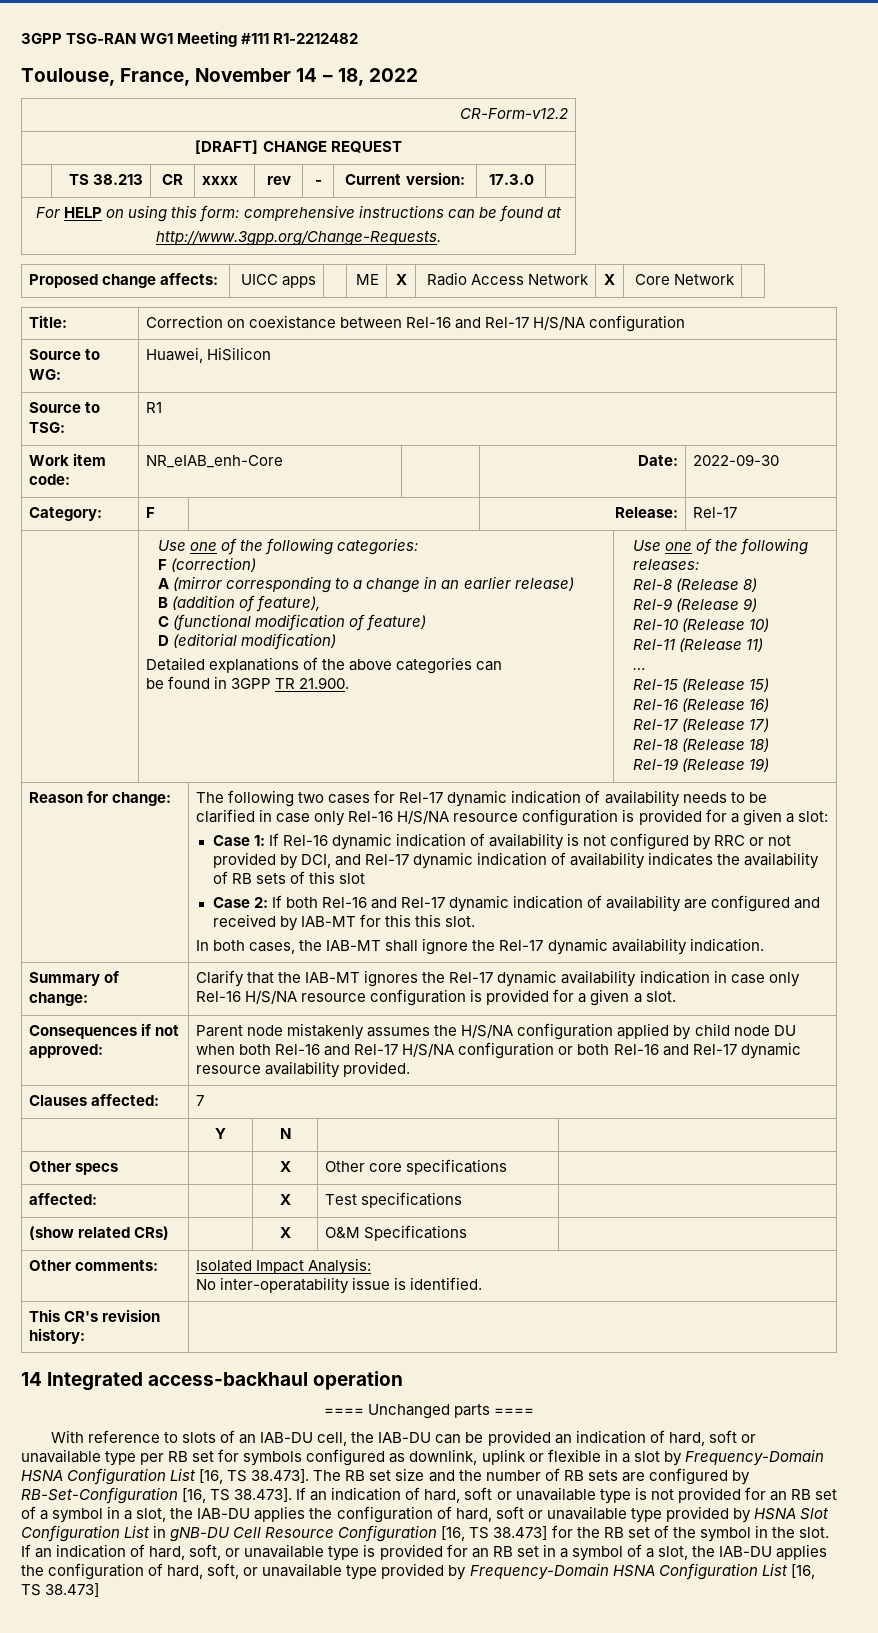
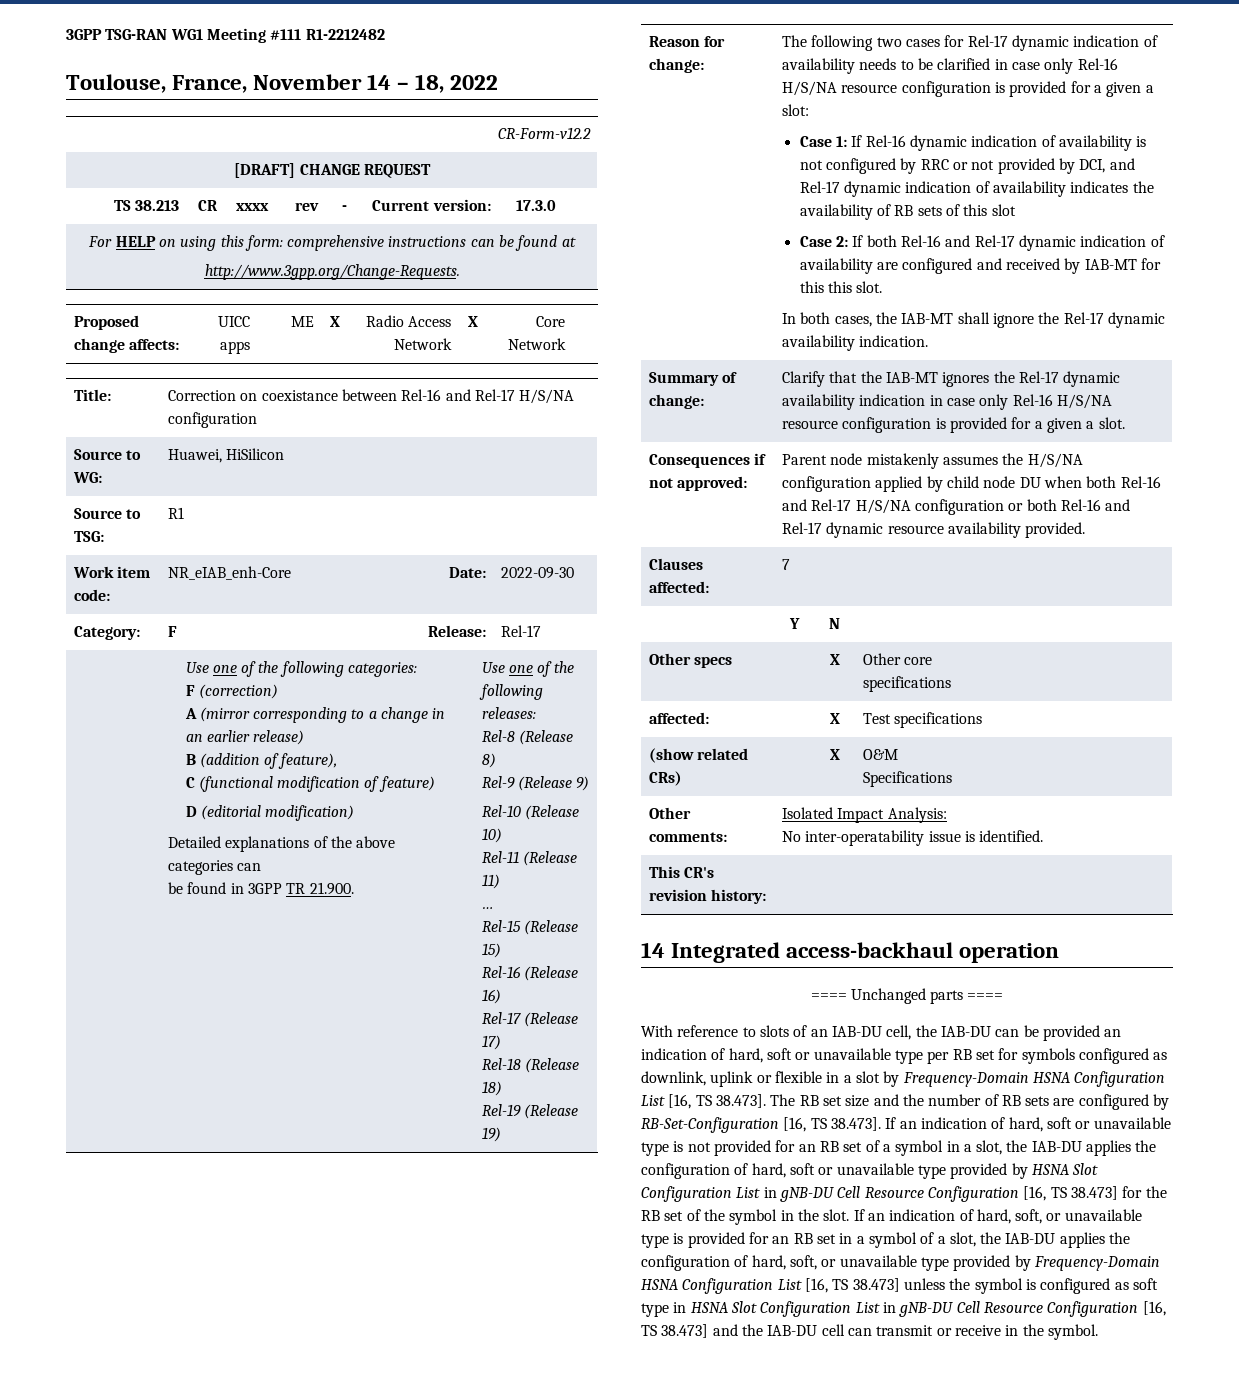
(100, 1590) none -> [903,1278,1158,1294] [641,1301,1166,1317] [641,1324,1098,1340] unless the symbol is configured as soft type in HSNA Slot Configuration List in gNB-DU Cell Resource Configuration [16, TS 38.473] and the IAB-DU cell can transmit or receive in the symbol.

